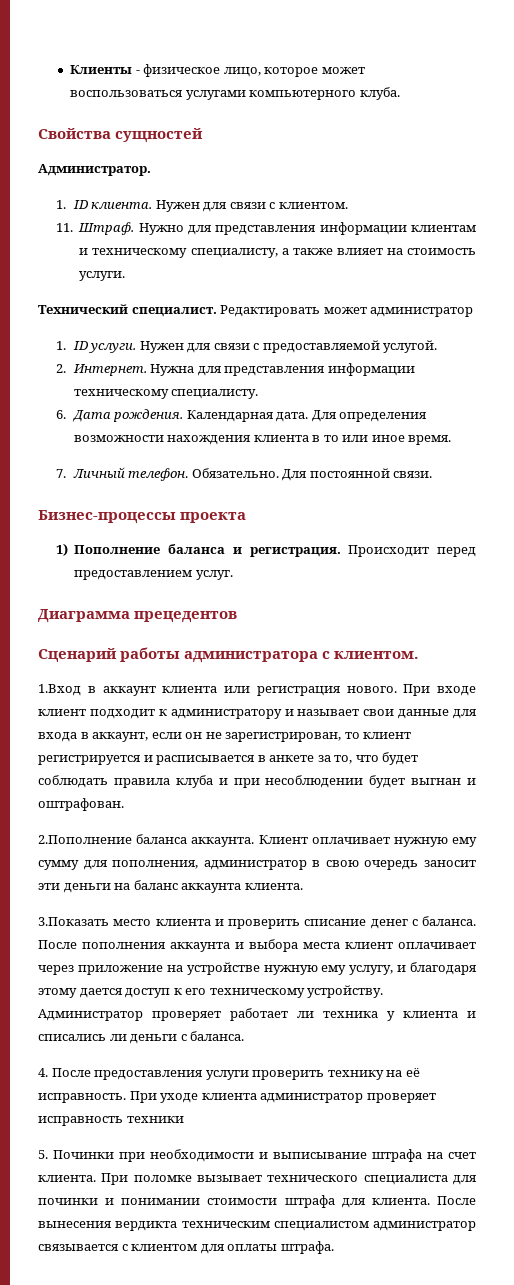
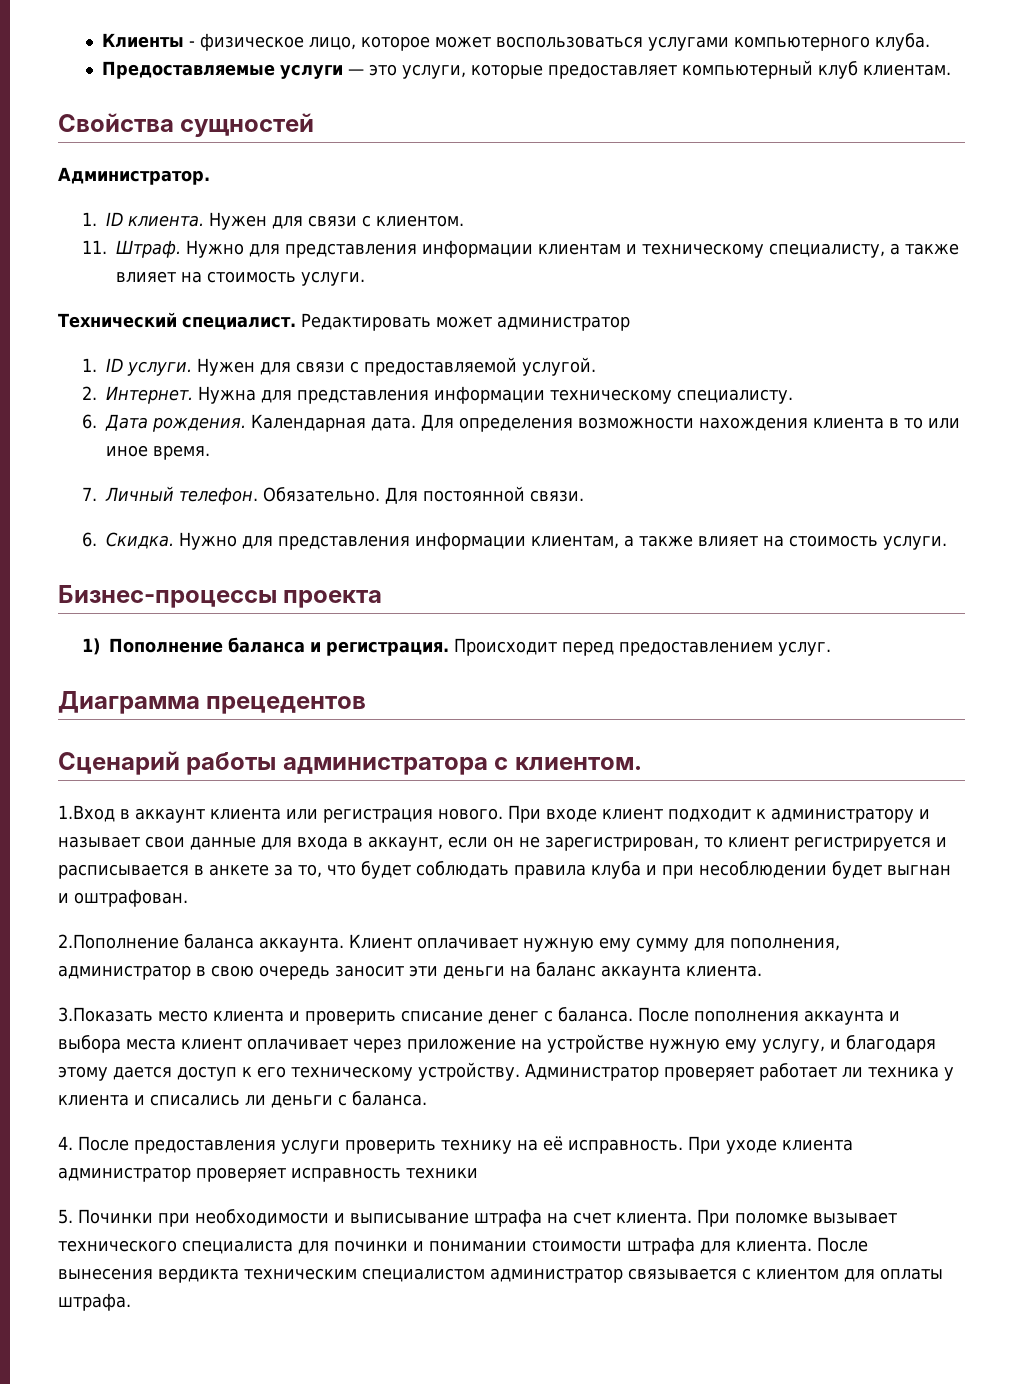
(400, 93) none -> [101,60,951,79] // Предоставляемые услуги — это услуги, которые предоставляет компьютерный клуб клиентам.
(433, 474) none -> [81,532,947,550] // 6. Скидка. Нужно для представления информации клиентам, а также влияет на стоимость услуги.

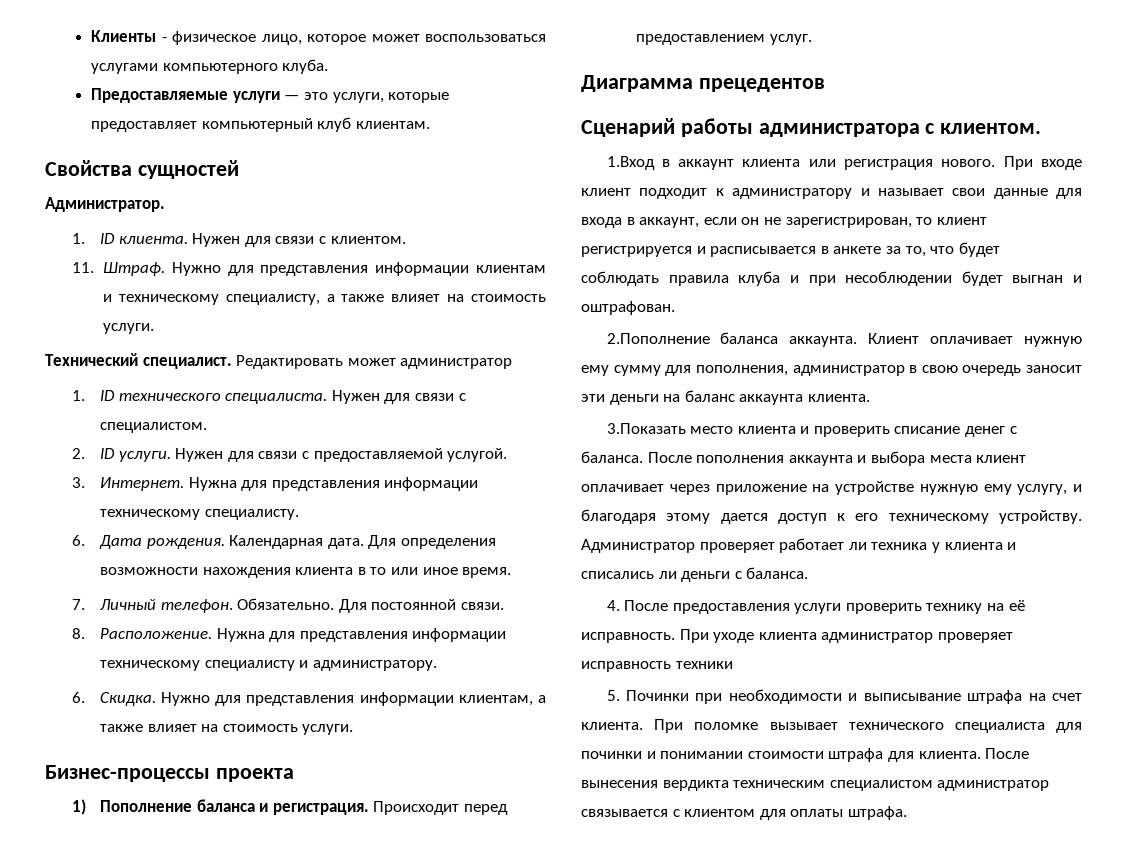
(123, 365) none -> [118,390,466,404] [99,422,207,433] [72,448,115,459] технического специалиста. Нужен для связи с специалистом. // 2. ID
[81,386,97,400] 2. -> [72,477,86,488] 3.
(584, 496) none -> [72,628,507,642] [99,660,437,671] // 8. Расположение. Нужна для представления информации техническому специалисту и администратору.

